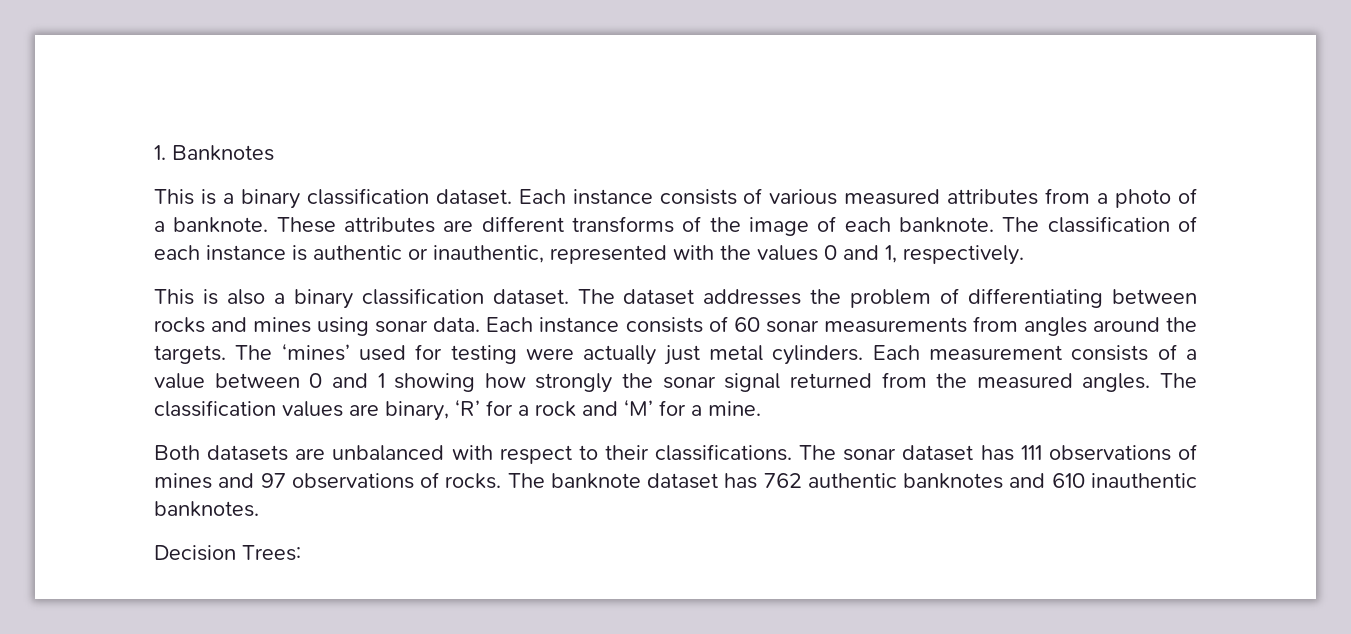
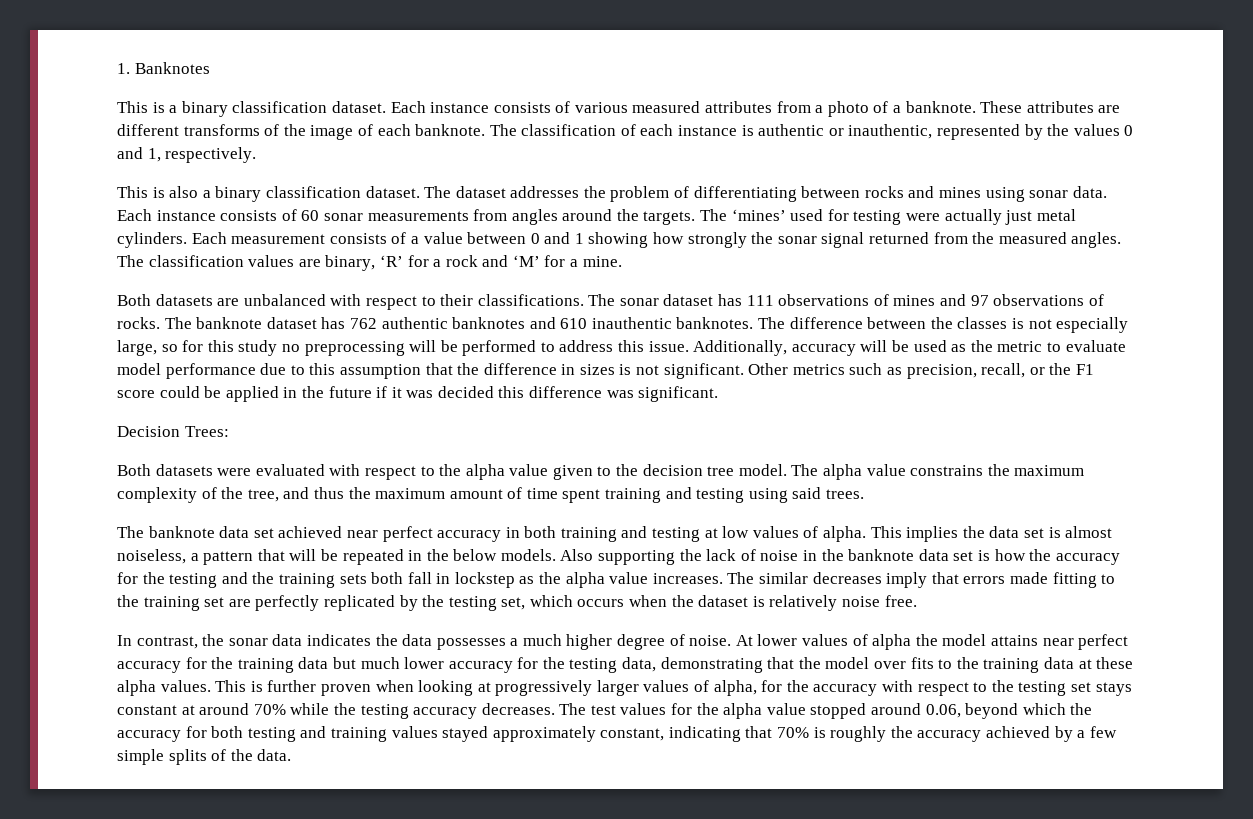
[673,245,714,260] with -> [1024,124,1043,140] by
[154,545,301,561] // Decision Trees: -> [758,317,1129,333] [117,340,1126,356] [117,363,1094,379] [117,386,719,402] [117,426,229,437] [117,464,1085,480] [117,487,865,503] [117,526,1113,542] [117,549,1120,565] [117,572,1116,588] [117,595,917,611] [117,634,1129,650] [117,657,1134,673] [117,680,1132,696] [117,703,1093,719] [117,726,1117,742] [117,749,292,765] The difference between the classes is not especially large, so for this study no preprocessing will be performed to address this issue. Additionally, accuracy will be used as the metric to evaluate model performance due to this assumption that the difference in sizes is not significant. Other metrics such as precision, recall, or the F1 score could be applied in the future if it was decided this difference was significant. // Decision Trees: // Both datasets were evaluated with respect to the alpha value given to the decision tree model. The alpha value constrains the maximum complexity of the tree, and thus the maximum amount of time spent training and testing using said trees. // The banknote data set achieved near perfect accuracy in both training and testing at low values of alpha. This implies the data set is almost noiseless, a pattern that will be repeated in the below models. Also supporting the lack of noise in the banknote data set is how the accuracy for the testing and the training sets both fall in lockstep as the alpha value increases. The similar decreases imply that errors made fitting to the training set are perfectly replicated by the testing set, which occurs when the dataset is relatively noise free. // In contrast, the sonar data indicates the data possesses a much higher degree of noise. At lower values of alpha the model attains near perfect accuracy for the training data but much lower accuracy for the testing data, demonstrating that the model over fits to the training data at these alpha values. This is further proven when looking at progressively larger values of alpha, for the accuracy with respect to the testing set stays constant at around 70% while the testing accuracy decreases. The test values for the alpha value stopped around 0.06, beyond which the accuracy for both testing and training values stayed approximately constant, indicating that 70% is roughly the accuracy achieved by a few simple splits of the data.

